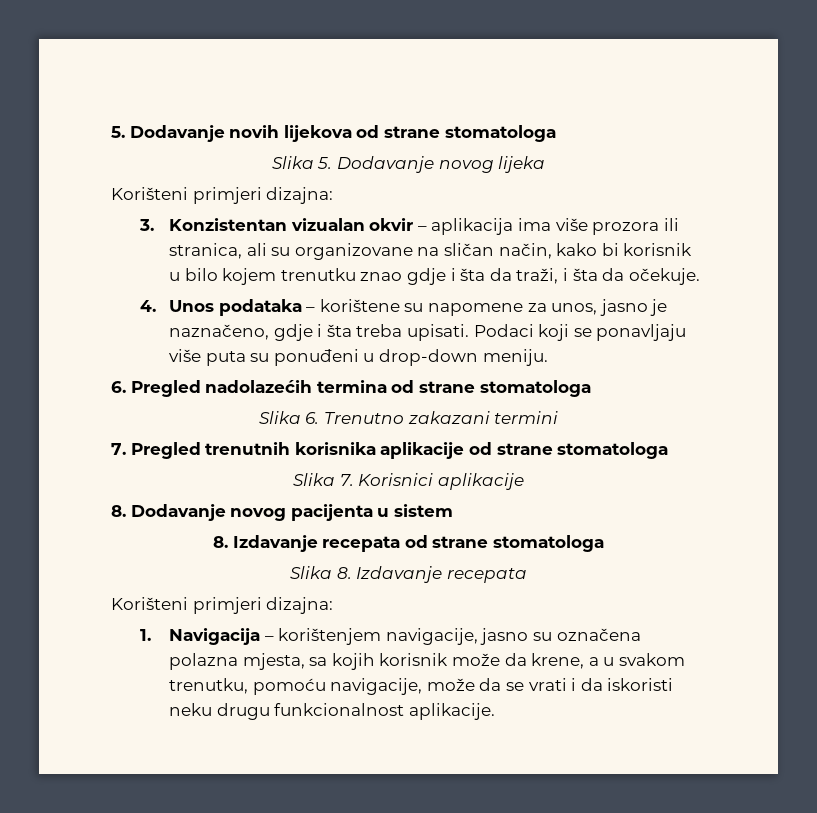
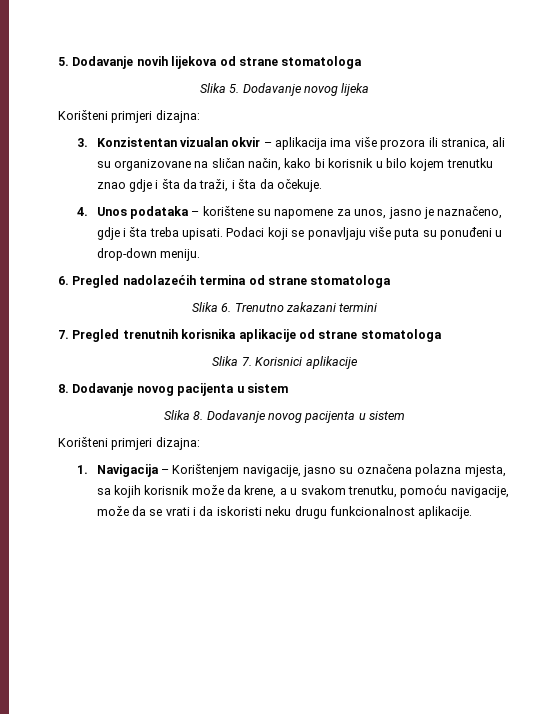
[213,535,604,552] [290,566,527,583] 8. Izdavanje recepata od strane stomatologa // Slika 8. Izdavanje recepata -> [163,410,406,423] Slika 8. Dodavanje novog pacijenta u sistem
[278,628,382,645] korištenjem -> [172,464,240,477] Korištenjem

